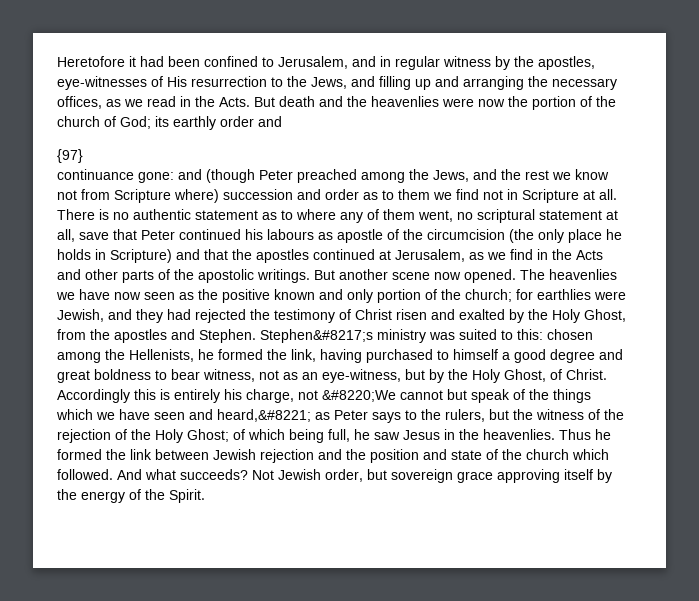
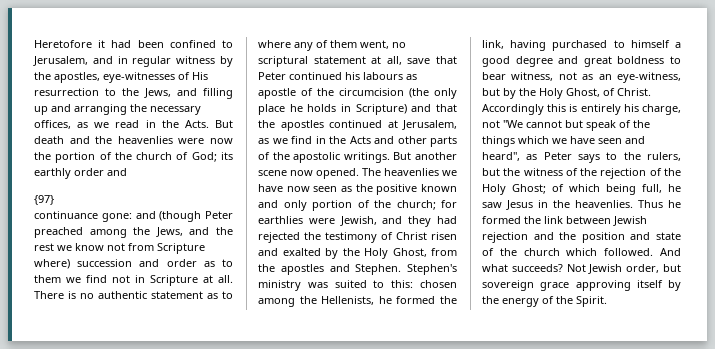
[260,329,373,343] Stephen&#8217;s -> [407,264,457,275] Stephen's
[322,390,396,402] &#8220;We -> [503,120,523,128] "We
[217,409,311,422] heard,&#8221; -> [482,152,520,161] heard",

